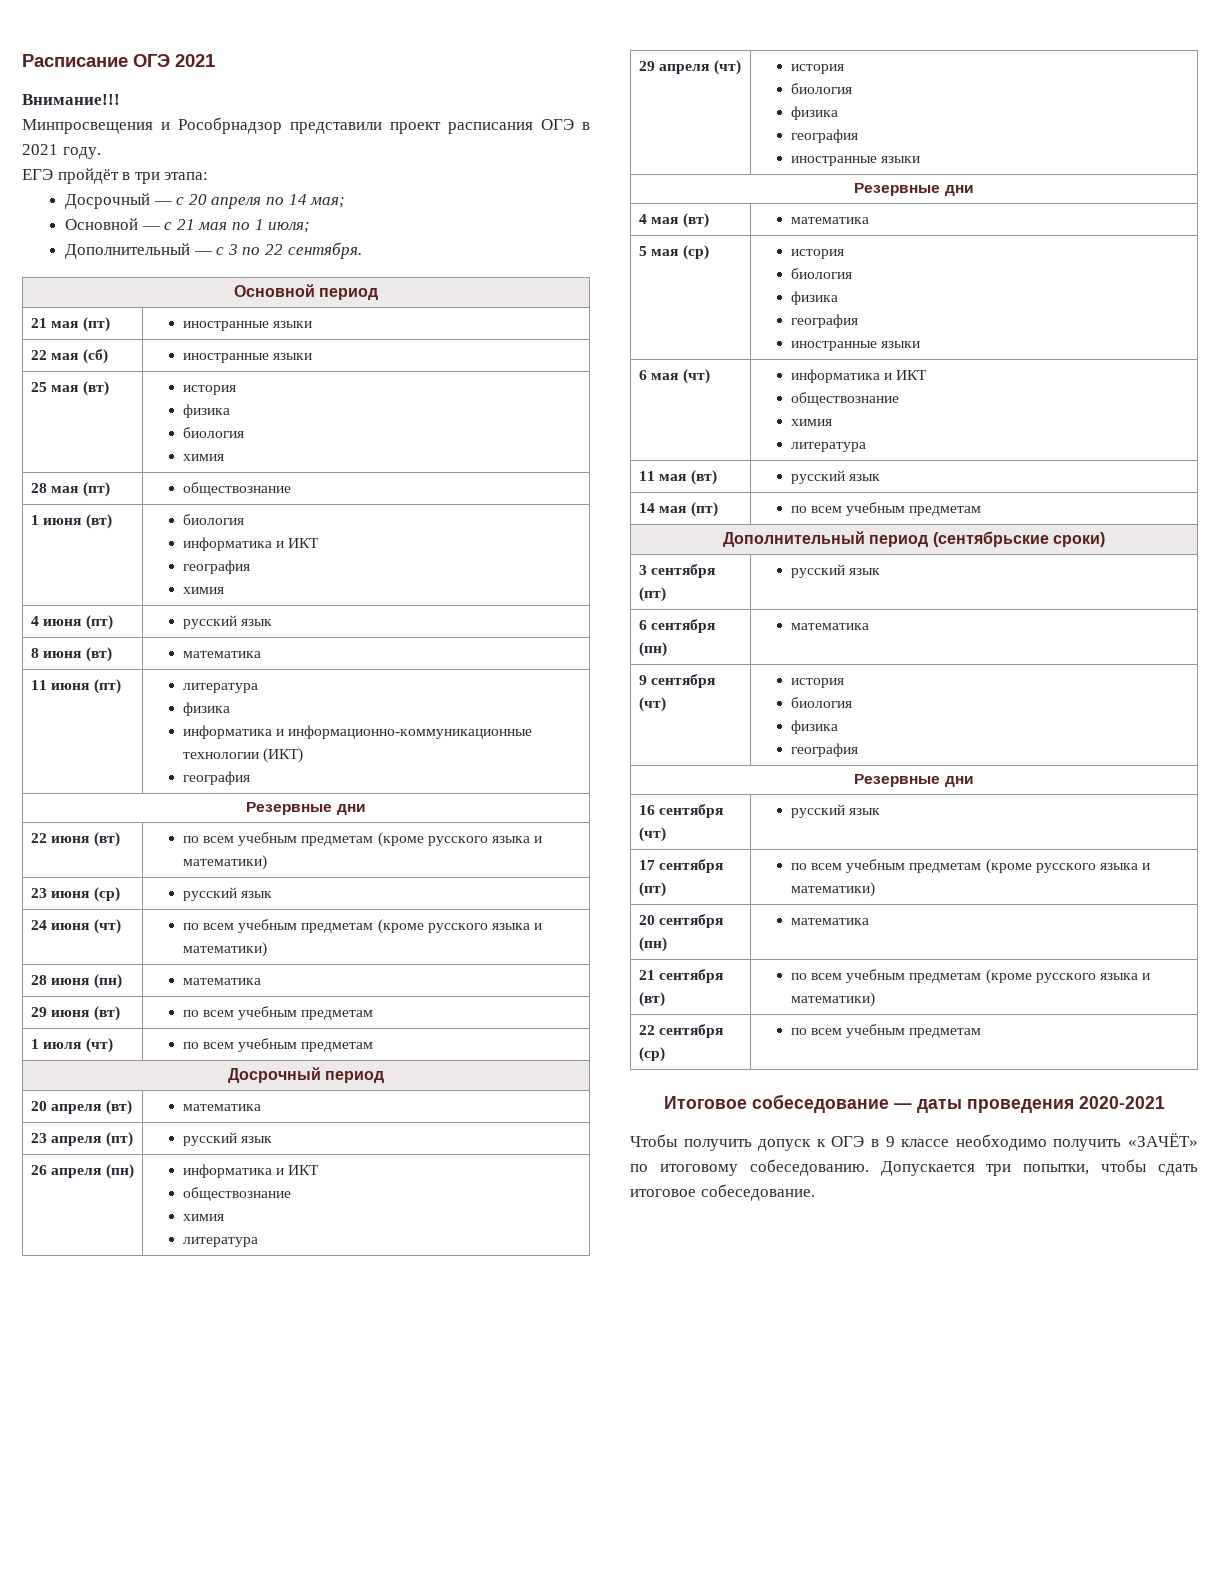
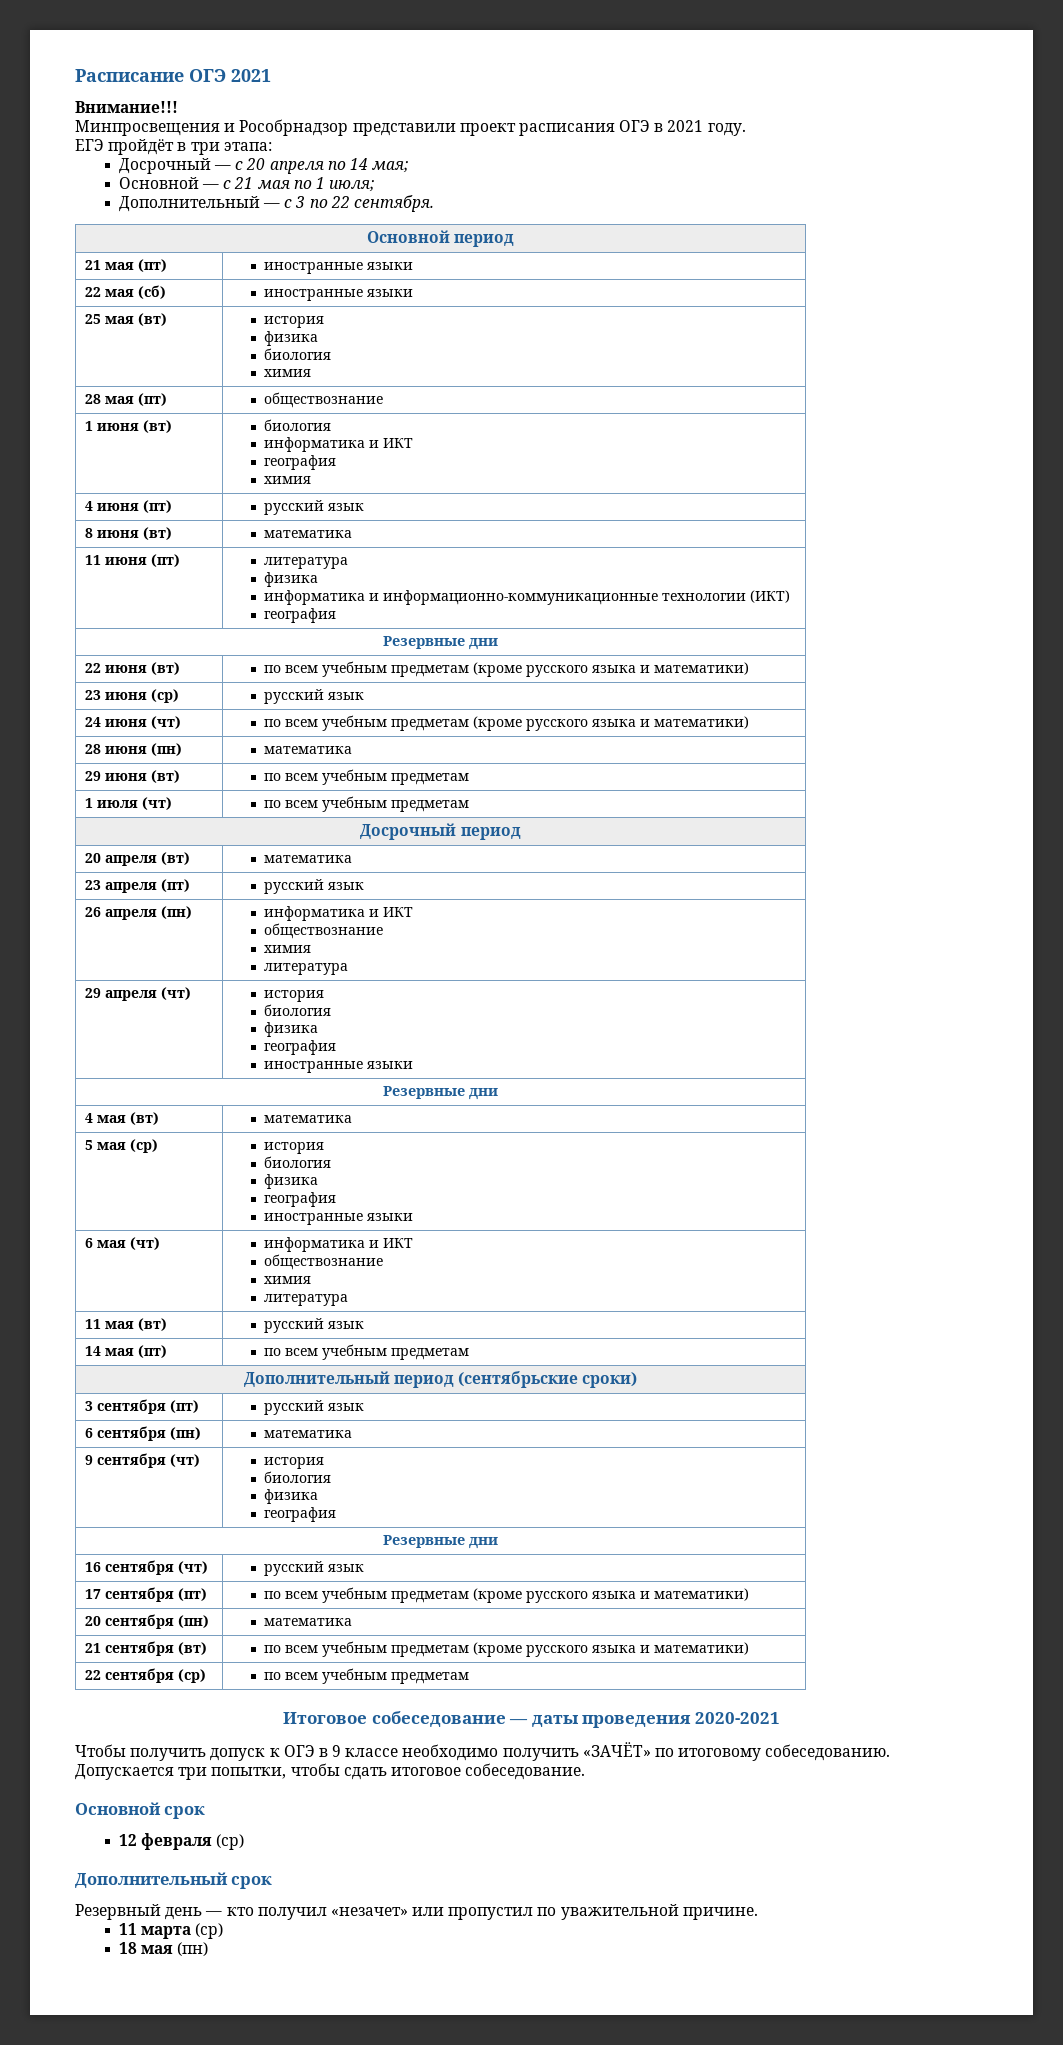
(815, 1192) none -> [75,1802,206,1819] [118,1833,245,1850] [75,1872,273,1889] [75,1904,758,1920] [118,1923,224,1939] [118,1942,209,1956] // Основной срок // 12 февраля (ср) // Дополнительный срок // Резервный день — кто получил «незачет» или пропустил по уважительной причине. // 11 марта (ср) // 18 мая (пн)

